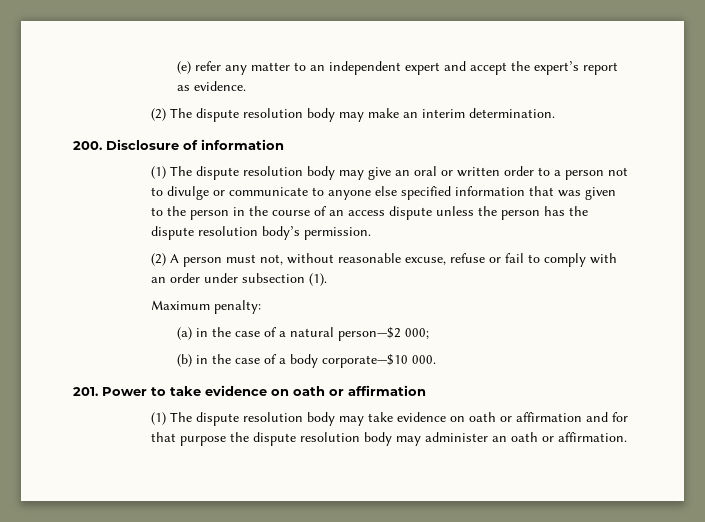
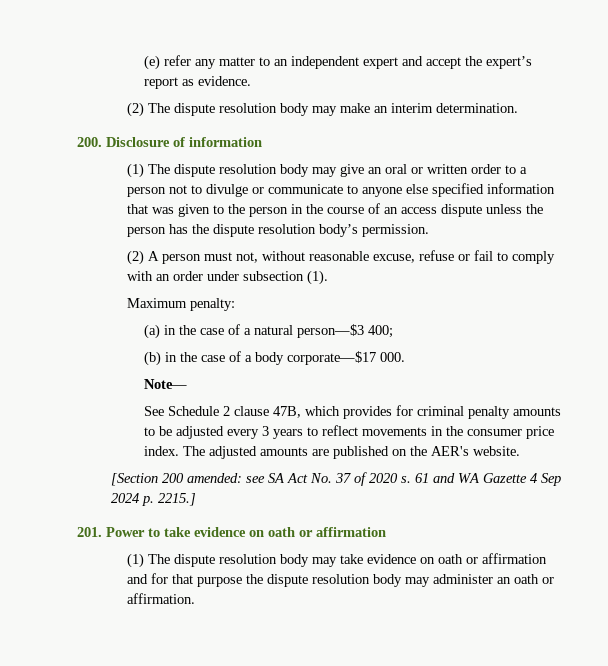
[338,327,430,341] person—$2 000; -> [297,324,394,338] person—$3 400;
[322,354,409,368] corporate—$10 -> [287,351,377,365] corporate—$17
(437, 359) none -> [144,379,188,389] [144,405,562,419] [144,425,555,439] [144,446,521,459] [110,472,561,486] [110,493,196,506] // Note— // See Schedule 2 clause 47B, which provides for criminal penalty amounts to be adjusted every 3 years to reflect movements in the consumer price index. The adjusted amounts are published on the AER's website. // [Section 200 amended: see SA Act No. 37 of 2020 s. 61 and WA Gazette 4 Sep 2024 p. 2215.]

